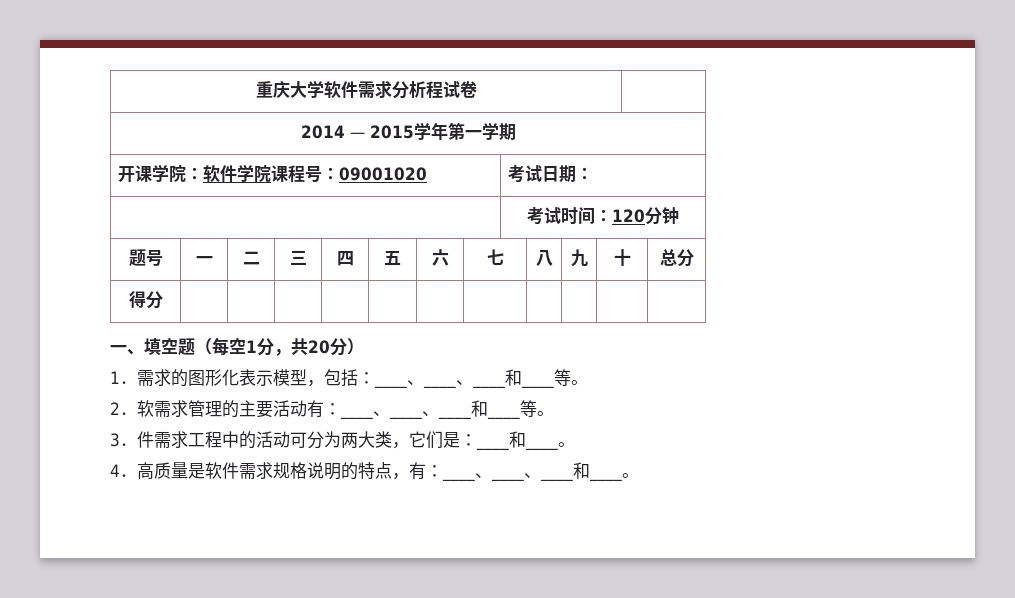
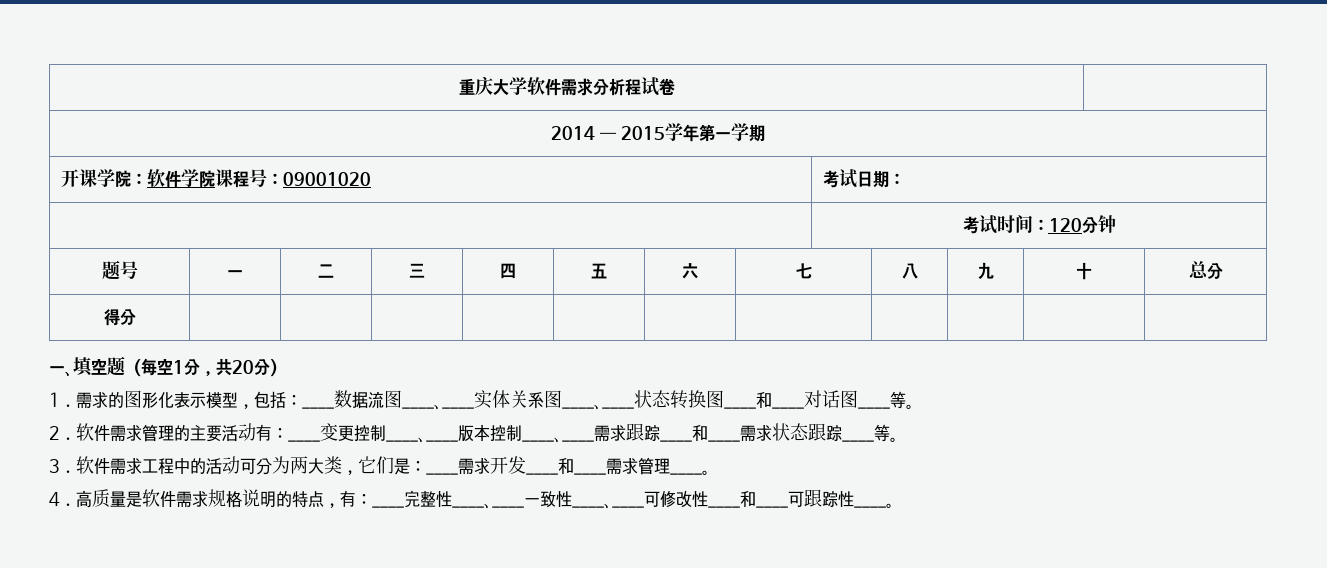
[407,369,522,389] 、____、____和 -> [334,390,858,410] 数据流图____、____实体关系图____、____状态转换图____和____对话图
(154, 408) none -> [94,424,110,441] 件
[373,400,488,420] 、____、____和 -> [320,423,842,443] 变更控制____、____版本控制____、____需求跟踪____和____需求状态跟踪
(137, 444) none -> [76,456,94,474] 软
[509,431,526,448] 和 -> [458,456,670,475] 需求开发____和____需求管理
[475,462,590,482] 、____、____和 -> [404,490,524,509] [524,489,854,509] 完整性____、____一致性____、____可修改性____和____可跟踪性

